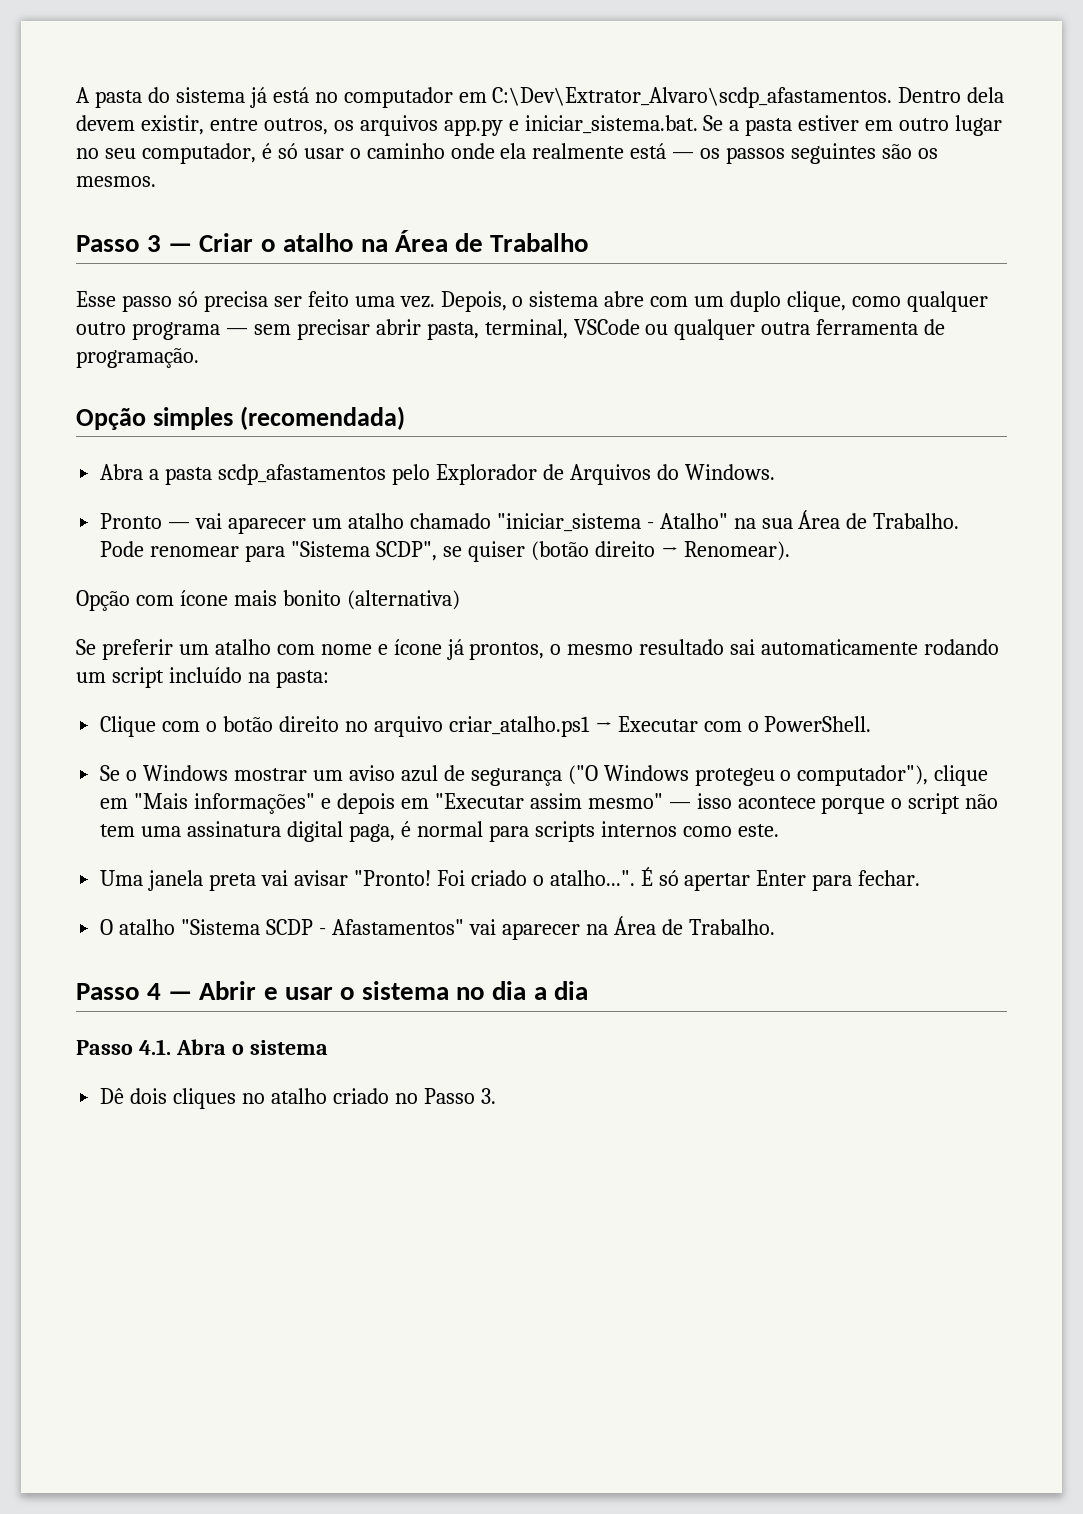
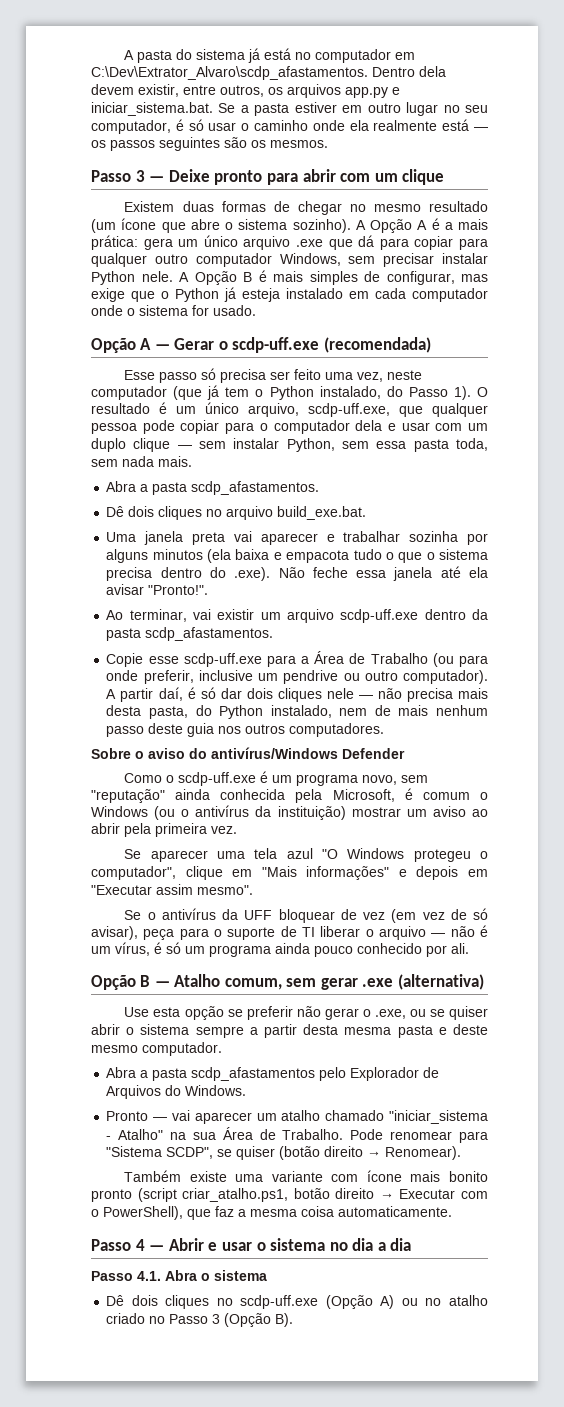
[199,230,590,252] Criar o atalho na Área de Trabalho -> [168,169,445,185] [124,201,489,215] [91,218,488,233] [91,235,489,250] [91,253,488,267] [91,270,488,285] [91,287,488,302] [91,305,256,316] [91,337,431,353] Deixe pronto para abrir com um clique // Existem duas formas de chegar no mesmo resultado (um ícone que abre o sistema sozinho). A Opção A é a mais prática: gera um único arquivo .exe que dá para copiar para qualquer outro computador Windows, sem precisar instalar Python nele. A Opção B é mais simples de configurar, mas exige que o Python já esteja instalado em cada computador onde o sistema for usado. // Opção A — Gerar o scdp-uff.exe (recomendada)
[399,291,988,312] [76,319,946,340] [76,348,199,368] [76,406,405,430] vez. Depois, o sistema abre com um duplo clique, como qualquer outro programa — sem precisar abrir pasta, terminal, VSCode ou qualquer outra ferramenta de programação. // Opção simples (recomendada) -> [357,370,423,382] [91,385,489,400] [91,402,488,417] [91,420,488,434] [91,438,488,452] [91,456,192,467] [106,481,320,495] [106,506,367,520] [106,531,488,545] [106,549,489,563] [106,566,488,581] [106,584,209,595] [106,609,488,623] [106,627,274,641] [106,651,489,667] [106,670,489,684] [106,687,489,702] [106,705,488,719] [106,723,385,737] [91,747,405,759] [124,771,429,786] [91,788,489,803] [91,805,488,820] [91,823,237,837] [124,848,488,862] [91,866,488,880] [91,884,253,895] [124,908,488,923] [91,925,488,940] [91,942,469,957] [91,974,484,990] [124,1006,488,1020] [91,1024,488,1038] [91,1042,222,1056] vez, neste computador (que já tem o Python instalado, do Passo 1). O resultado é um único arquivo, scdp-uff.exe, que qualquer pessoa pode copiar para o computador dela e usar com um duplo clique — sem instalar Python, sem essa pasta toda, sem nada mais. // Abra a pasta scdp_afastamentos. // Dê dois cliques no arquivo build_exe.bat. // Uma janela preta vai aparecer e trabalhar sozinha por alguns minutos (ela baixa e empacota tudo o que o sistema precisa dentro do .exe). Não feche essa janela até ela avisar "Pronto!". // Ao terminar, vai existir um arquivo scdp-uff.exe dentro da pasta scdp_afastamentos. // Copie esse scdp-uff.exe para a Área de Trabalho (ou para onde preferir, inclusive um pendrive ou outro computador). A partir daí, é só dar dois cliques nele — não precisa mais desta pasta, do Python instalado, nem de mais nenhum passo deste guia nos outros computadores. // Sobre o aviso do antivírus/Windows Defender // Como o scdp-uff.exe é um programa novo, sem "reputação" ainda conhecida pela Microsoft, é comum o Windows (ou o antivírus da instituição) mostrar um aviso ao abrir pela primeira vez. // Se aparecer uma tela azul "O Windows protegeu o computador", clique em "Mais informações" e depois em "Executar assim mesmo". // Se o antivírus da UFF bloquear de vez (em vez de só avisar), peça para o suporte de TI liberar o arquivo — não é um vírus, é só um programa ainda pouco conhecido por ali. // Opção B — Atalho comum, sem gerar .exe (alternativa) // Use esta opção se preferir não gerar o .exe, ou se quiser abrir o sistema sempre a partir desta mesma pasta e deste mesmo computador.
[76,590,460,611] [76,639,1000,660] [76,667,329,688] [100,716,872,737] [100,765,989,786] [100,793,999,814] [100,821,779,842] [100,867,921,891] [100,916,775,940] Opção com ícone mais bonito (alternativa) // Se preferir um atalho com nome e ícone já prontos, o mesmo resultado sai automaticamente rodando um script incluído na pasta: // Clique com o botão direito no arquivo criar_atalho.ps1 → Executar com o PowerShell. // Se o Windows mostrar um aviso azul de segurança ("O Windows protegeu o computador"), clique em "Mais informações" e depois em "Executar assim mesmo" — isso acontece porque o script não tem uma assinatura digital paga, é normal para scripts internos como este. // Uma janela preta vai avisar "Pronto! Foi criado o atalho...". É só apertar Enter para fechar. // O atalho "Sistema SCDP - Afastamentos" vai aparecer na Área de Trabalho. -> [124,1170,488,1182] [91,1188,488,1202] [91,1206,452,1220] Também existe uma variante com ícone mais bonito pronto (script criar_atalho.ps1, botão direito → Executar com o PowerShell), que faz a mesma coisa automaticamente.
(266, 1098) none -> [240,1295,442,1309] scdp-uff.exe (Opção A) ou no
[480,1088,496,1104] 3. -> [212,1313,294,1327] 3 (Opção B).

